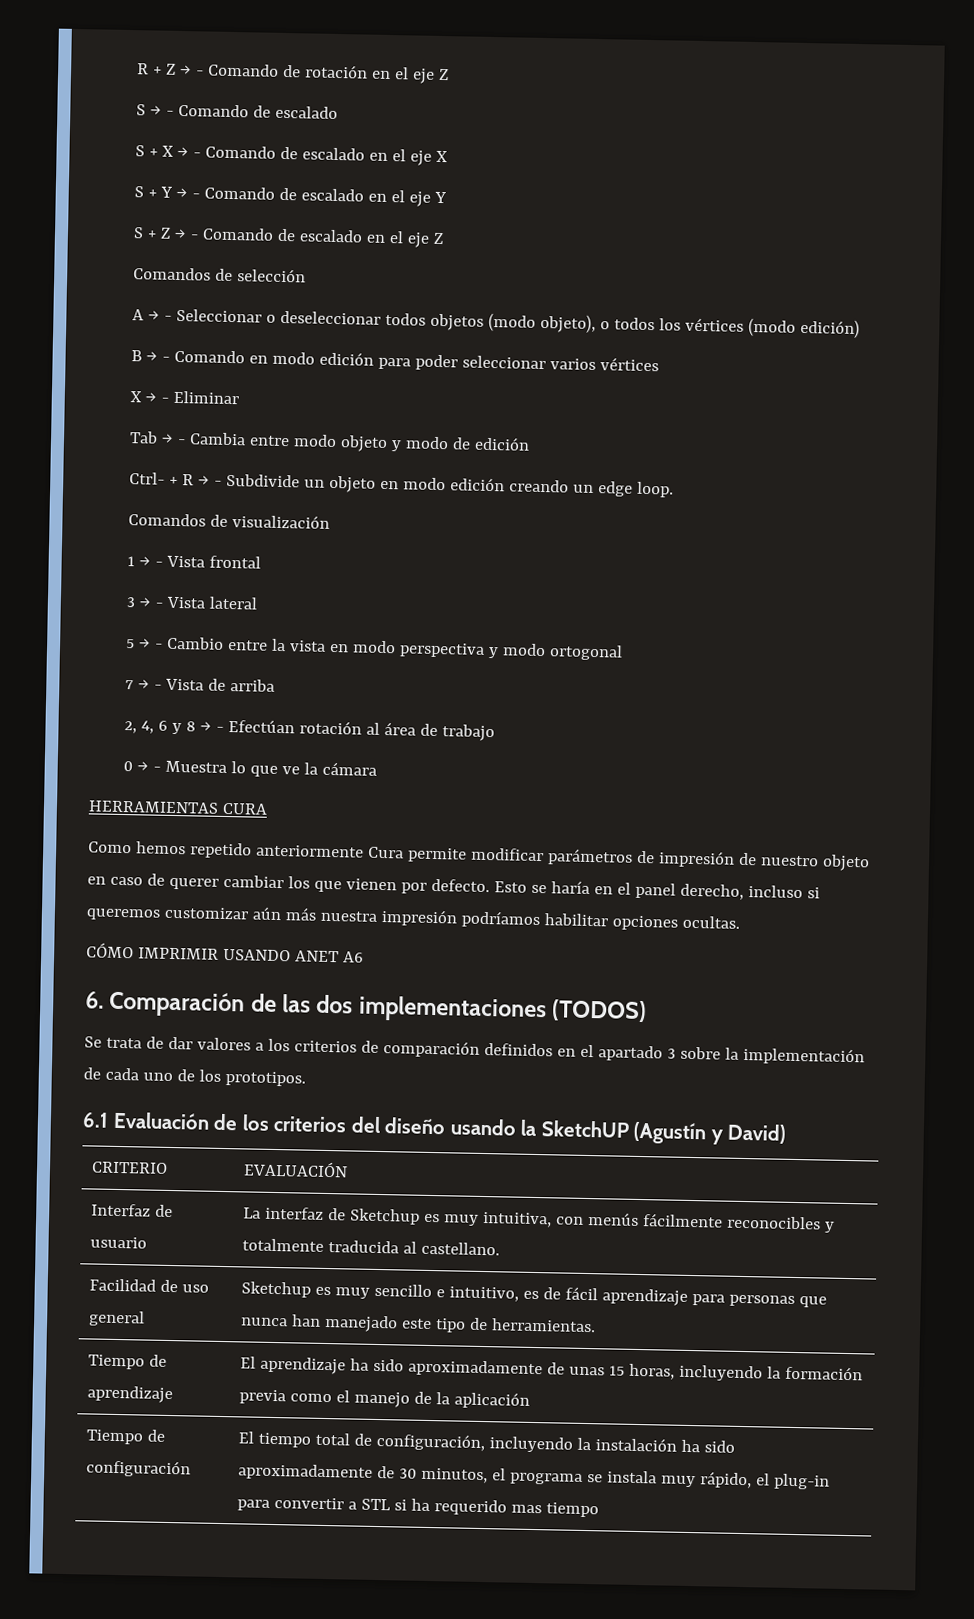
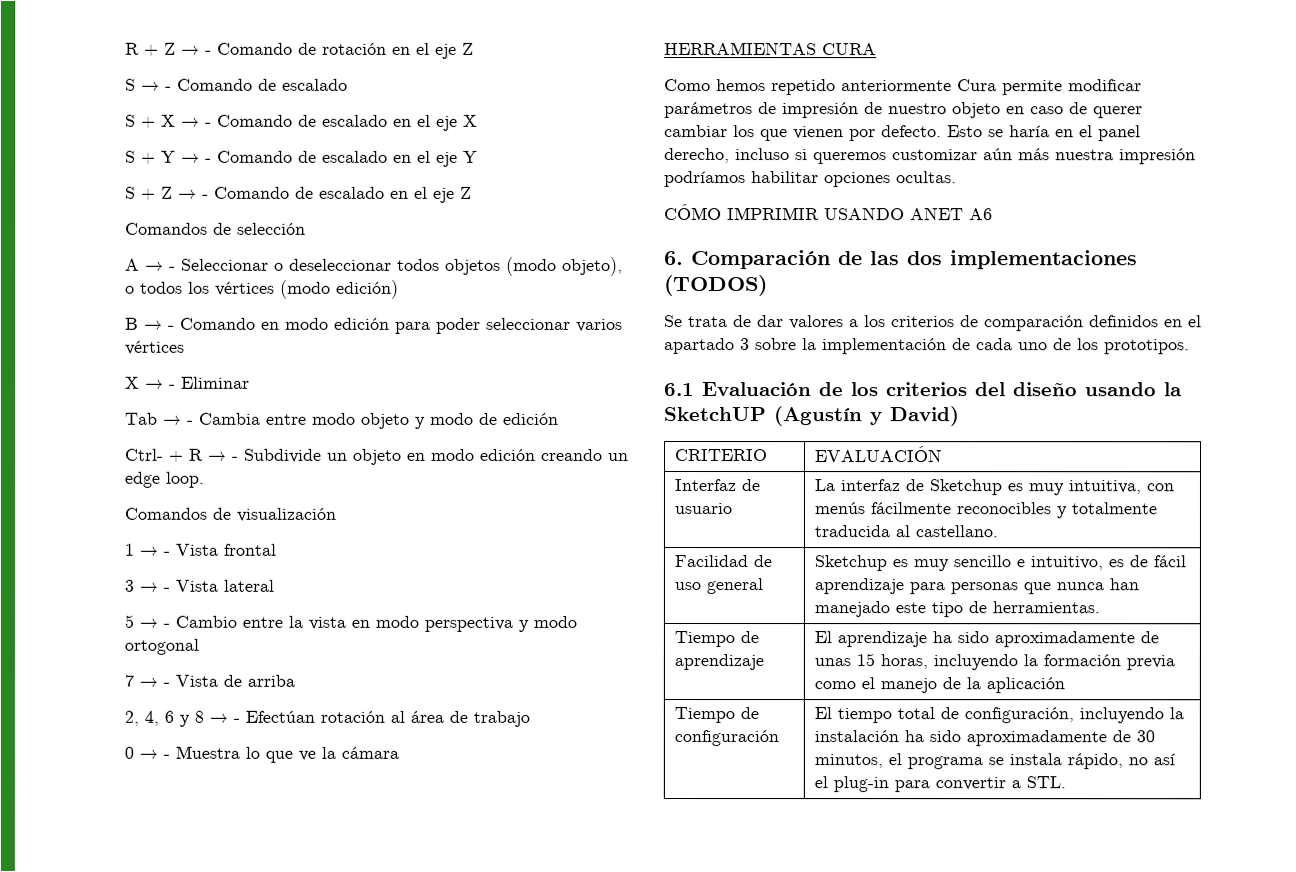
[660,1471,752,1489] muy rápido, -> [1066,753,1175,770] rápido, no así
[360,1498,599,1518] STL si ha requerido mas tiempo -> [1025,776,1066,789] STL.

